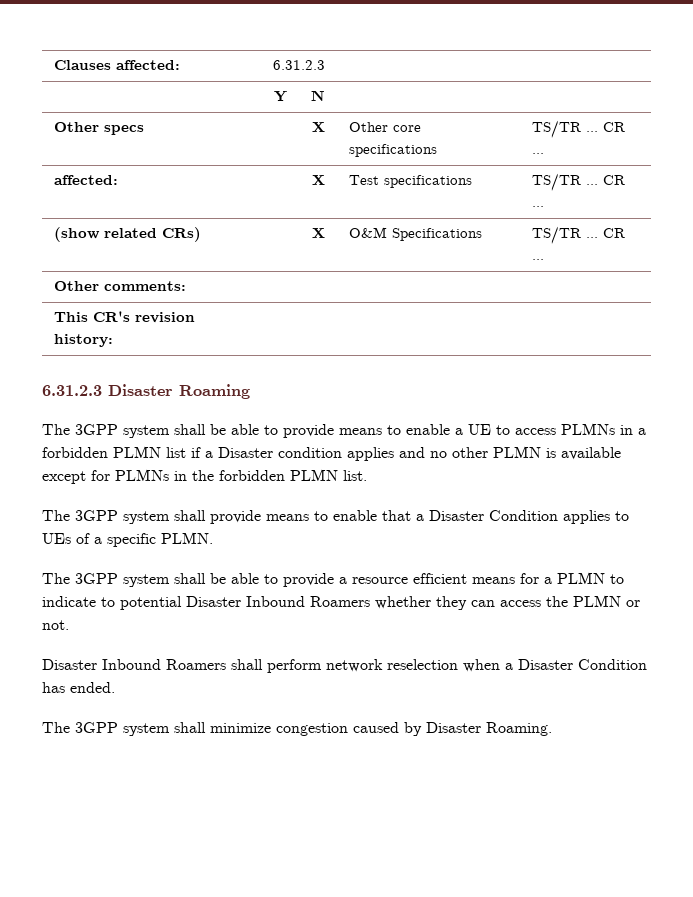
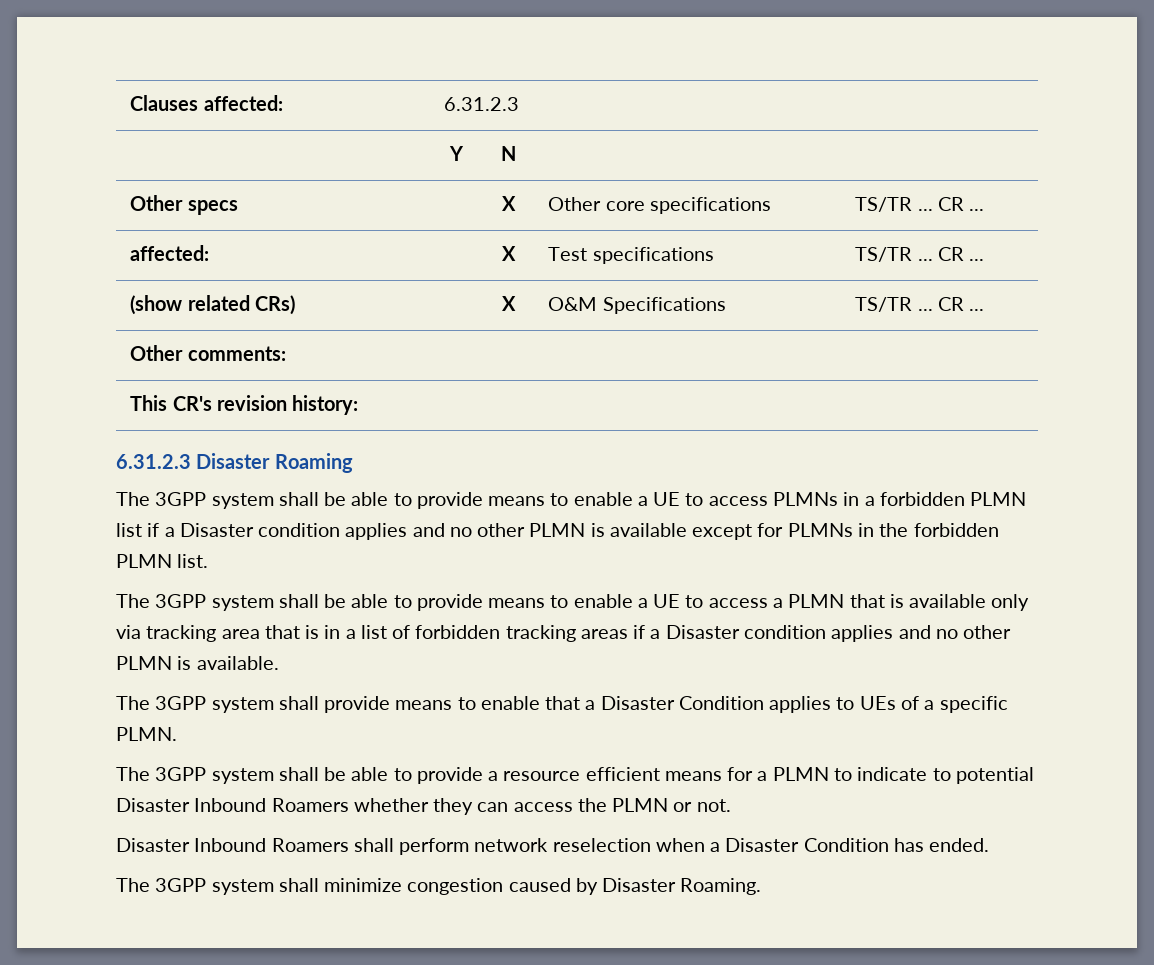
(367, 475) none -> [116,594,1030,611] [116,625,1012,642] [116,656,279,670] // The 3GPP system shall be able to provide means to enable a UE to access a PLMN that is available only via tracking area that is in a list of forbidden tracking areas if a Disaster condition applies and no other PLMN is available.

